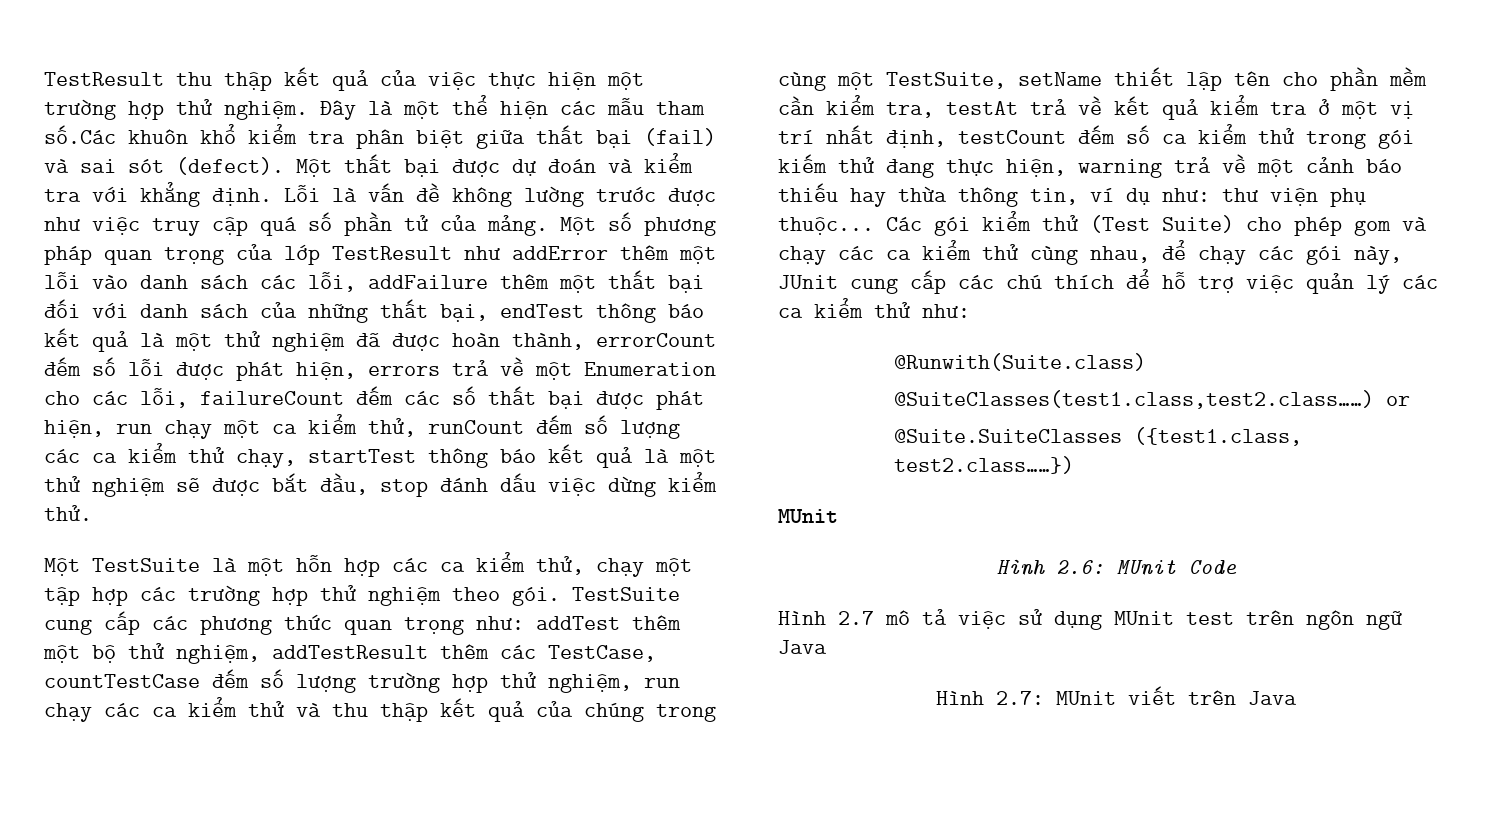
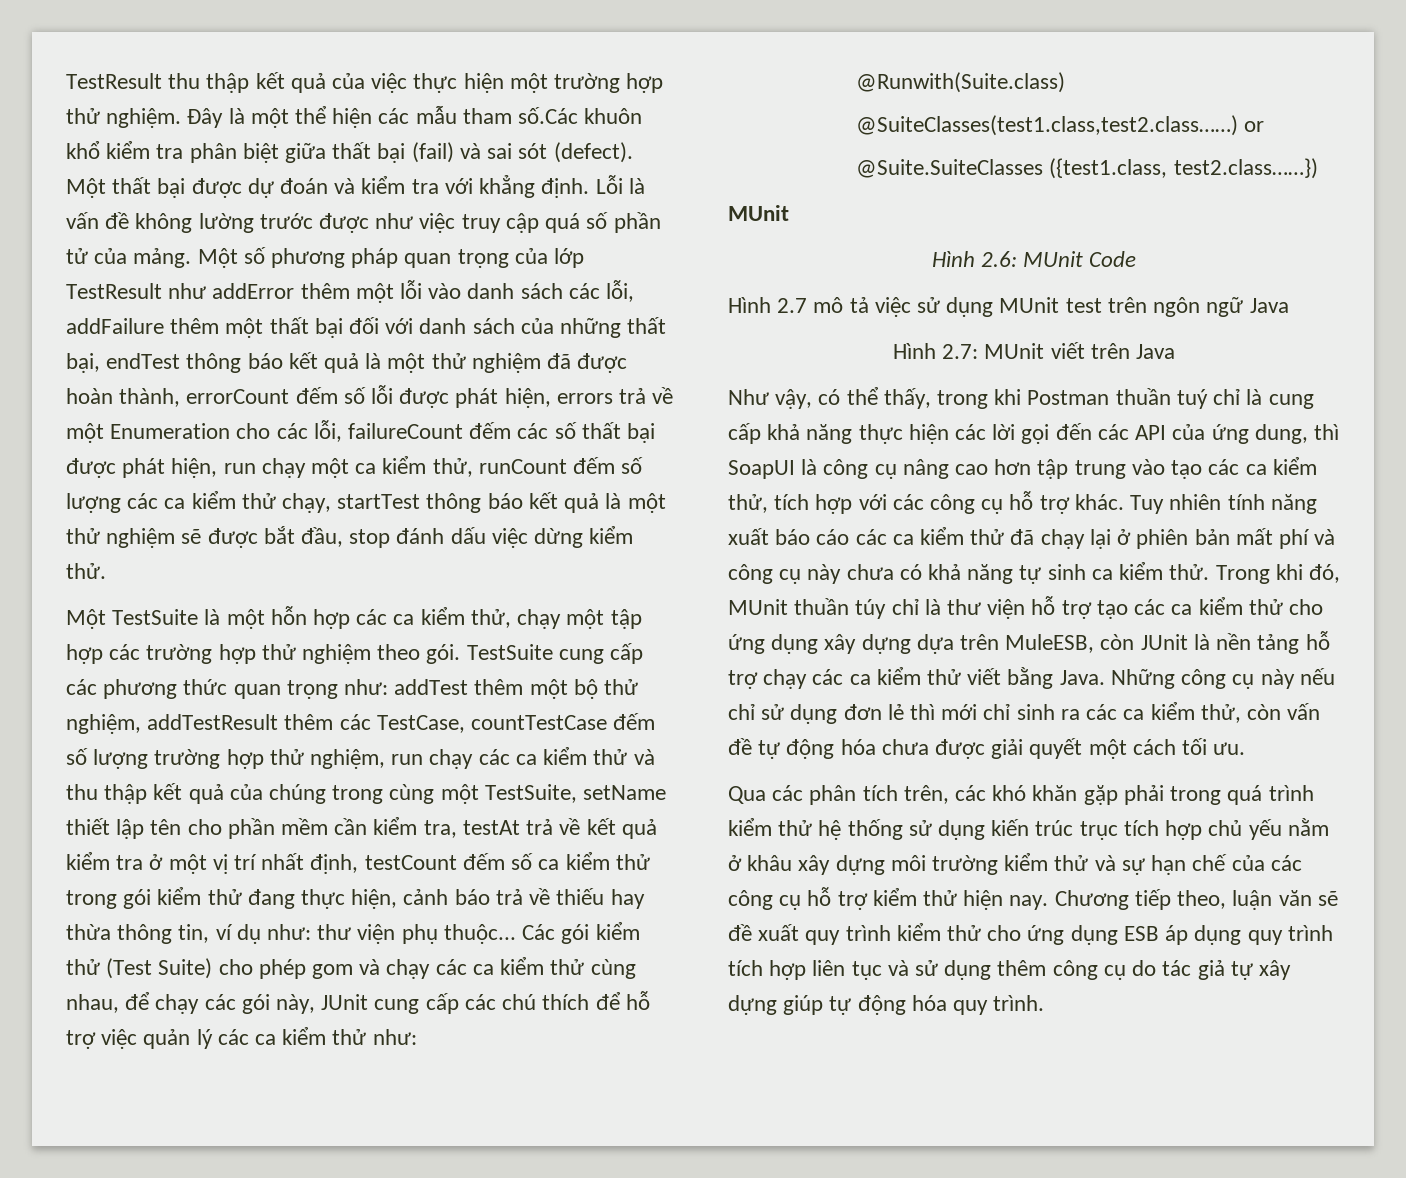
[778,154,827,173] kiếm -> [157,887,202,905] kiểm
[1078,154,1402,178] warning trả về một cảnh báo -> [403,888,551,905] cảnh báo trả về
(1297, 698) none -> [728,387,1314,409] [728,423,1339,444] [728,457,1317,479] [728,491,1317,514] [728,527,1336,549] [728,562,1340,584] [728,596,1323,619] [728,631,1330,654] [728,667,1335,689] [728,702,1321,724] [728,738,1246,759] [728,785,1314,805] [728,818,1329,840] [728,853,1302,875] [728,887,1338,910] [728,923,1333,945] [728,960,1291,980] [728,995,1045,1015] // Như vậy, có thể thấy, trong khi Postman thuần tuý chỉ là cung cấp khả năng thực hiện các lời gọi đến các API của ứng dung, thì SoapUI là công cụ nâng cao hơn tập trung vào tạo các ca kiểm thử, tích hợp với các công cụ hỗ trợ khác. Tuy nhiên tính năng xuất báo cáo các ca kiểm thử đã chạy lại ở phiên bản mất phí và công cụ này chưa có khả năng tự sinh ca kiểm thử. Trong khi đó, MUnit thuần túy chỉ là thư viện hỗ trợ tạo các ca kiểm thử cho ứng dụng xây dựng dựa trên MuleESB, còn JUnit là nền tảng hỗ trợ chạy các ca kiểm thử viết bằng Java. Những công cụ này nếu chỉ sử dụng đơn lẻ thì mới chỉ sinh ra các ca kiểm thử, còn vấn đề tự động hóa chưa được giải quyết một cách tối ưu. // Qua các phân tích trên, các khó khăn gặp phải trong quá trình kiểm thử hệ thống sử dụng kiến trúc trục tích hợp chủ yếu nằm ở khâu xây dựng môi trường kiểm thử và sự hạn chế của các công cụ hỗ trợ kiểm thử hiện nay. Chương tiếp theo, luận văn sẽ đề xuất quy trình kiểm thử cho ứng dụng ESB áp dụng quy trình tích hợp liên tục và sử dụng thêm công cụ do tác giả tự xây dựng giúp tự động hóa quy trình.

